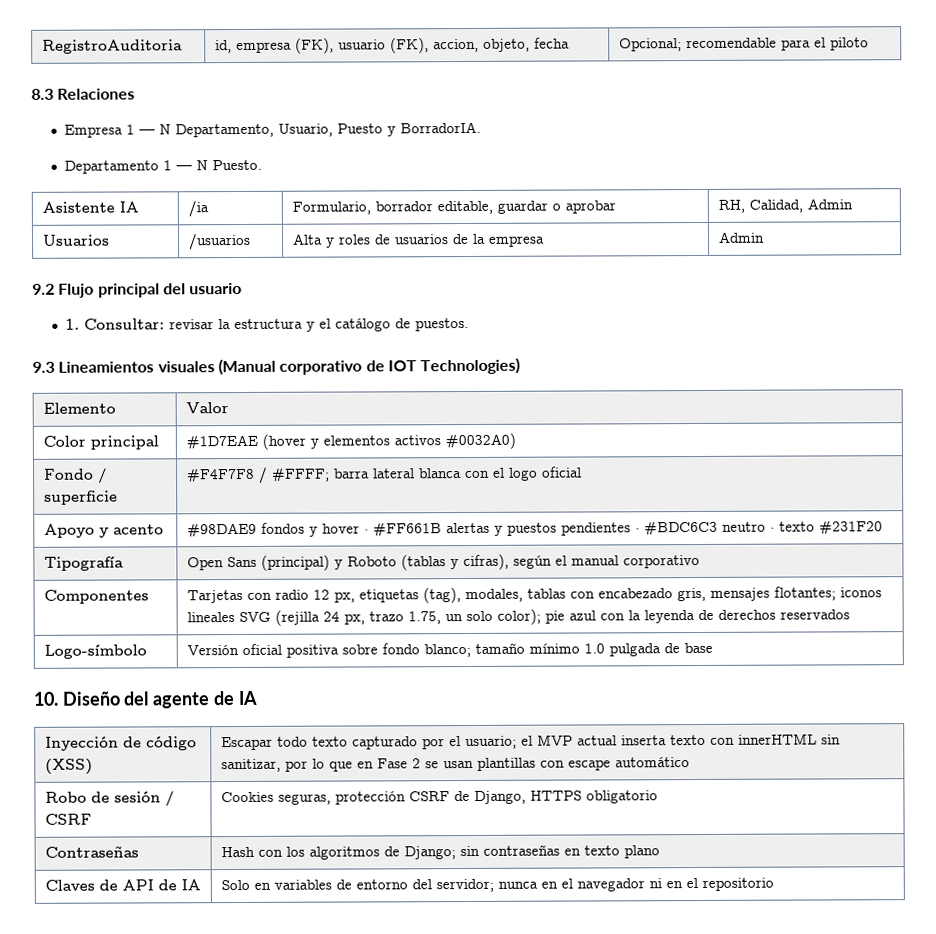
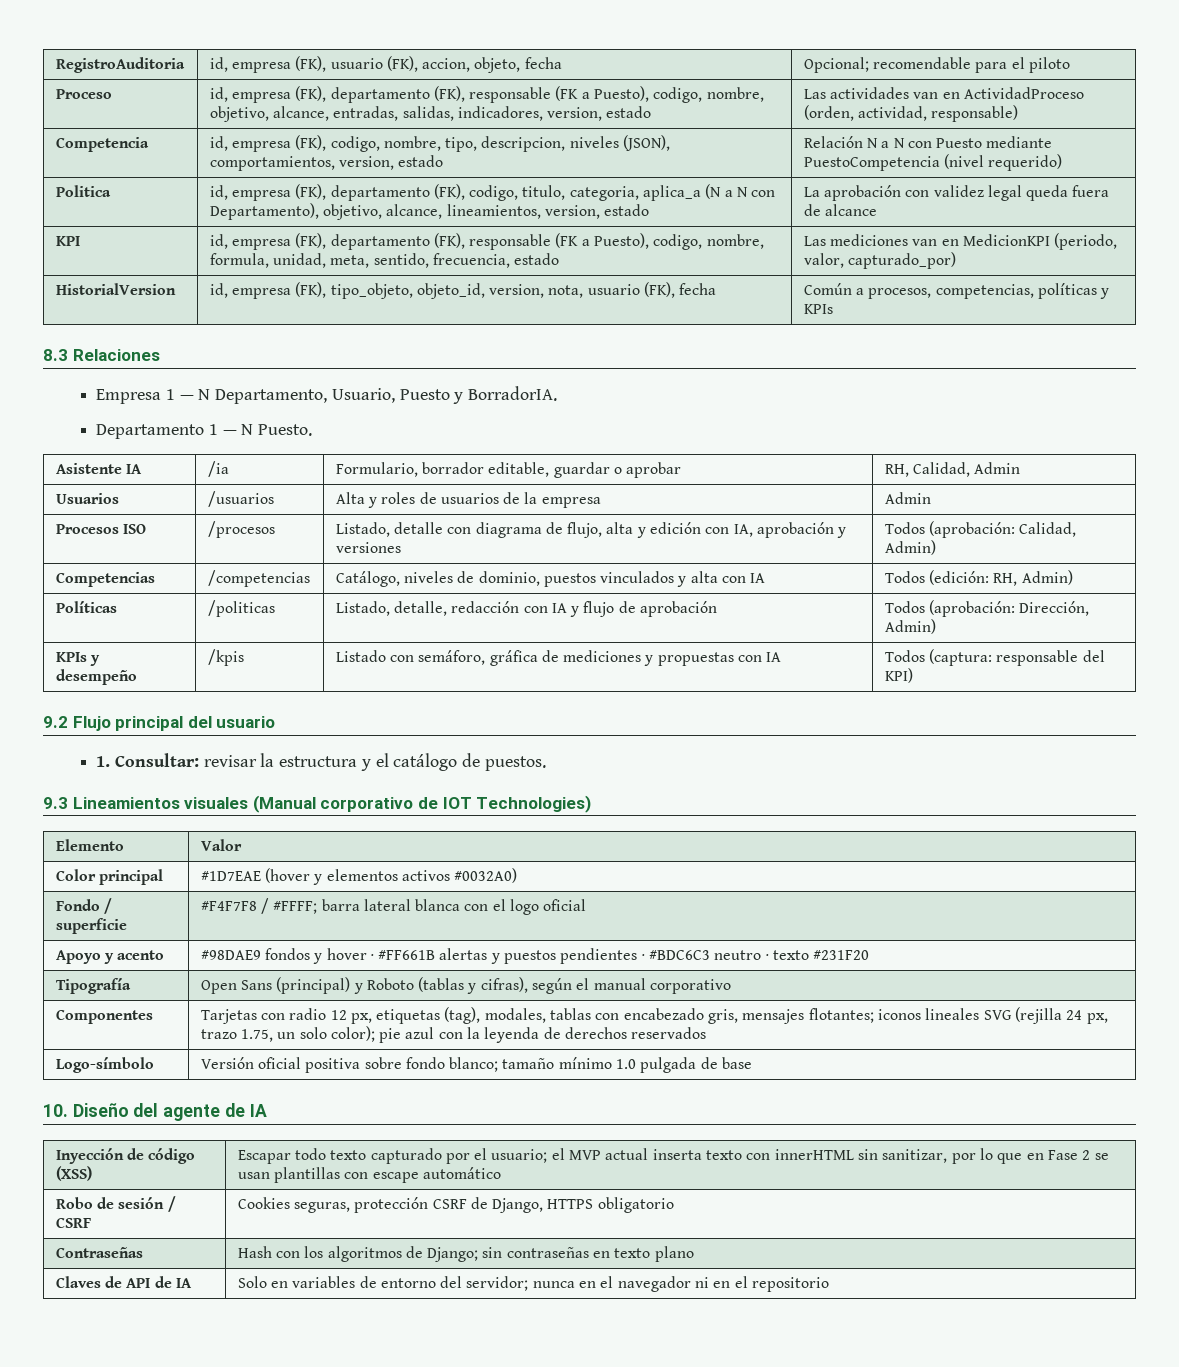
(869, 44) none -> [55,89,112,99] [209,86,764,103] [209,106,652,122] [803,87,1084,99] [803,105,1019,122] [55,137,149,152] [209,135,671,152] [209,155,444,171] [803,136,1053,148] [803,154,1063,171] [55,185,111,197] [209,184,776,201] [209,203,650,220] [803,185,1110,201] [803,204,877,216] [55,236,80,246] [209,233,764,250] [209,253,560,268] [803,233,1118,250] [803,252,956,269] [55,283,176,295] [209,282,717,299] [803,283,1110,299] [803,304,833,314] // Proceso | id, empresa (FK), departamento (FK), responsable (FK a Puesto), codigo, nombre, objetivo, alcance, entradas, salidas, indicadores, version, estado | Las actividades van en ActividadProceso (orden, actividad, responsable) // Competencia | id, empresa (FK), codigo, nombre, tipo, descripcion, niveles (JSON), comportamientos, version, estado | Relación N a N con Puesto mediante PuestoCompetencia (nivel requerido) // Politica | id, empresa (FK), departamento (FK), codigo, titulo, categoria, aplica_a (N a N con Departamento), objetivo, alcance, lineamientos, version, estado | La aprobación con validez legal queda fuera de alcance // KPI | id, empresa (FK), departamento (FK), responsable (FK a Puesto), codigo, nombre, formula, unidad, meta, sentido, frecuencia, estado | Las mediciones van en MedicionKPI (periodo, valor, capturado_por) // HistorialVersion | id, empresa (FK), tipo_objeto, objeto_id, version, nota, usuario (FK), fecha | Común a procesos, competencias, políticas y KPIs
(765, 237) none -> [55,524,146,534] [207,521,275,538] [335,522,847,538] [335,542,401,553] [884,521,1077,538] [884,540,936,555] [55,572,155,587] [207,570,310,587] [335,571,766,587] [884,570,1073,586] [55,601,117,613] [207,600,275,617] [335,601,718,617] [884,600,1090,617] [884,619,936,634] [55,652,100,666] [55,669,137,685] [207,649,244,666] [335,650,782,666] [884,649,1105,666] [884,668,913,683] // Procesos ISO | /procesos | Listado, detalle con diagrama de flujo, alta y edición con IA, aprobación y versiones | Todos (aprobación: Calidad, Admin) // Competencias | /competencias | Catálogo, niveles de dominio, puestos vinculados y alta con IA | Todos (edición: RH, Admin) // Políticas | /politicas | Listado, detalle, redacción con IA y flujo de aprobación | Todos (aprobación: Dirección, Admin) // KPIs y desempeño | /kpis | Listado con semáforo, gráfica de mediciones y propuestas con IA | Todos (captura: responsable del KPI)

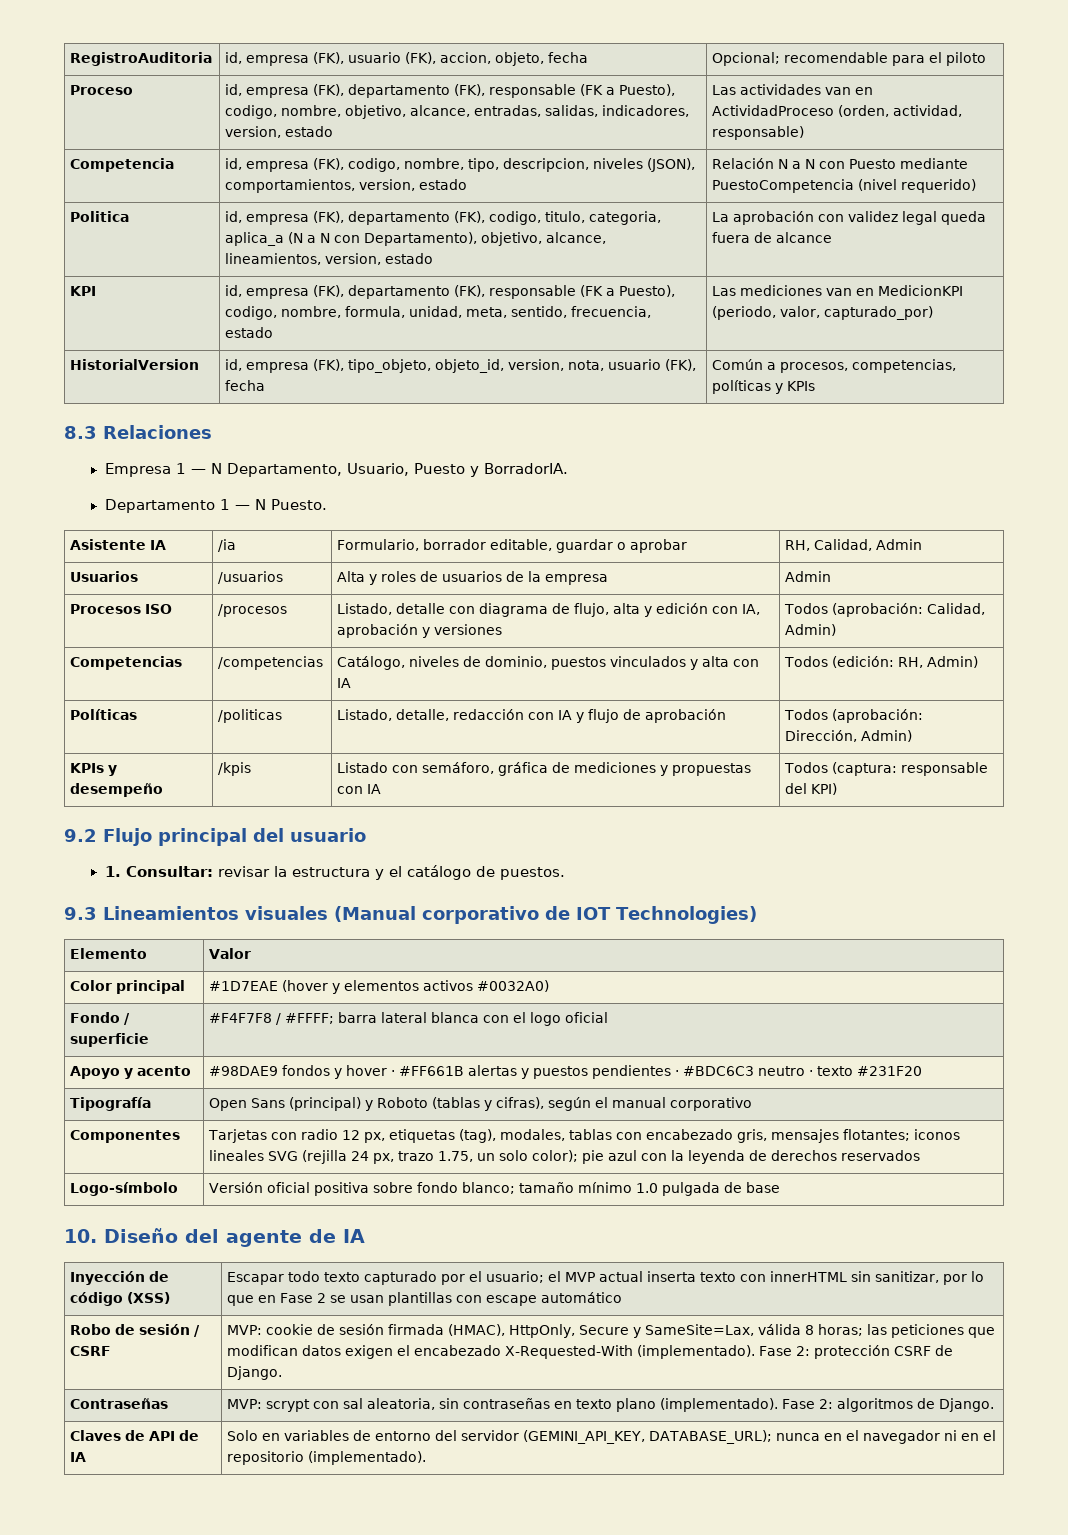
[237,1197,674,1213] [55,1247,143,1258] [237,1246,479,1262] Cookies seguras, protección CSRF de Django, HTTPS obligatorio // Contraseñas | Hash con los algoritmos de Django; -> [227,1324,996,1338] [227,1345,954,1359] [227,1366,283,1380] [70,1398,169,1409] [227,1398,436,1412] MVP: cookie de sesión firmada (HMAC), HttpOnly, Secure y SameSite=Lax, válida 8 horas; las peticiones que modifican datos exigen el encabezado X-Requested-With (implementado). Fase 2: protección CSRF de Django. // Contraseñas | MVP: scrypt con sal aleatoria,
(694, 1254) none -> [660,1398,995,1412] (implementado). Fase 2: algoritmos de Django.
[466,1276,529,1291] servidor; -> [461,1430,773,1444] servidor (GEMINI_API_KEY, DATABASE_URL);
(830, 1284) none -> [308,1451,427,1465] (implementado).

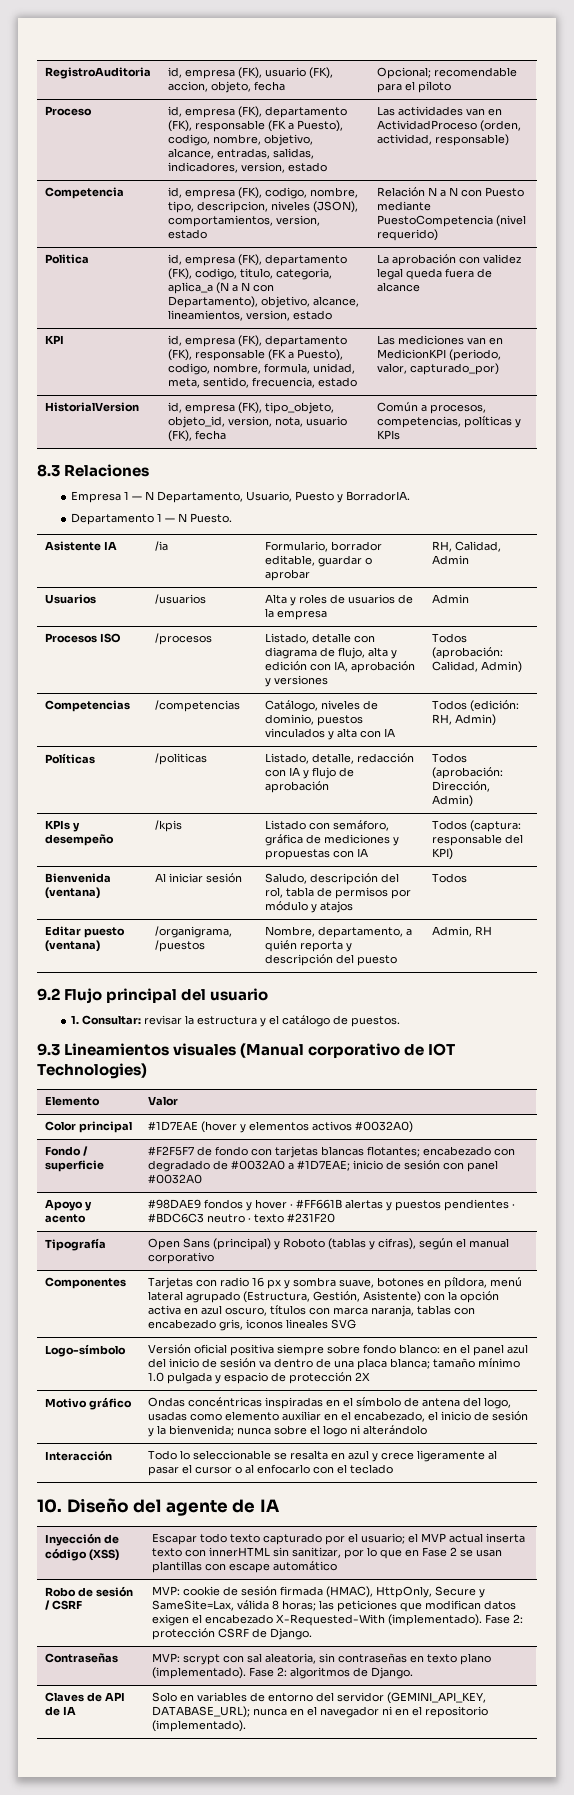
(838, 789) none -> [45,873,112,883] [45,887,101,899] [155,873,243,883] [265,873,400,885] [265,887,412,899] [265,901,354,913] [432,873,468,883] [45,926,126,938] [45,940,101,952] [155,926,233,938] [155,940,206,952] [265,926,413,938] [265,940,353,952] [265,954,398,966] [432,926,493,937] // Bienvenida (ventana) | Al iniciar sesión | Saludo, descripción del rol, tabla de permisos por módulo y atajos | Todos // Editar puesto (ventana) | /organigrama, /puestos | Nombre, departamento, a quién reporta y descripción del puesto | Admin, RH
[209,1012,609,1026] #F4F7F8 / #FFFF; barra lateral blanca con el logo oficial -> [148,1146,516,1158] [148,1160,499,1172] [148,1174,203,1184] #F2F5F7 de fondo con tarjetas blancas flotantes; encabezado con degradado de #0032A0 a #1D7EAE; inicio de sesión con panel #0032A0
[342,1129,566,1143] 12 px, etiquetas (tag), modales, -> [252,1277,523,1289] [148,1291,500,1303] [148,1305,415,1317] 16 px y sombra suave, botones en píldora, menú lateral agrupado (Estructura, Gestión, Asistente) con la opción activa en azul oscuro, títulos con marca naranja,
[771,1129,911,1143] mensajes flotantes; -> (244, 1325) none
[302,1150,921,1164] (rejilla 24 px, trazo 1.75, un solo color); pie azul con la leyenda de derechos reservados -> (357, 1324) none
(370, 1189) none -> [277,1344,325,1356] siempre
[462,1182,781,1196] blanco; tamaño mínimo 1.0 pulgada de base -> [399,1344,529,1356] [148,1358,521,1370] [148,1372,371,1384] [45,1397,133,1410] [148,1397,512,1409] [148,1411,529,1422] [148,1425,428,1437] [45,1450,113,1461] [148,1450,498,1462] [148,1464,394,1476] blanco: en el panel azul del inicio de sesión va dentro de una placa blanca; tamaño mínimo 1.0 pulgada y espacio de protección 2X // Motivo gráfico | Ondas concéntricas inspiradas en el símbolo de antena del logo, usadas como elemento auxiliar en el encabezado, el inicio de sesión y la bienvenida; nunca sobre el logo ni alterándolo // Interacción | Todo lo seleccionable se resalta en azul y crece ligeramente al pasar el cursor o al enfocarlo con el teclado

